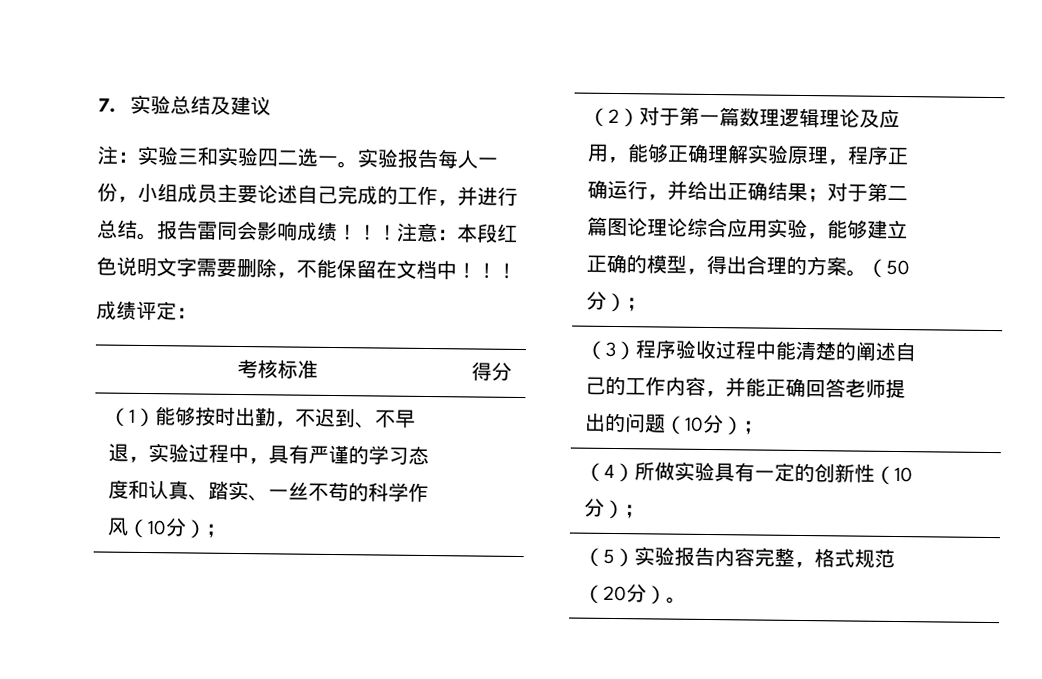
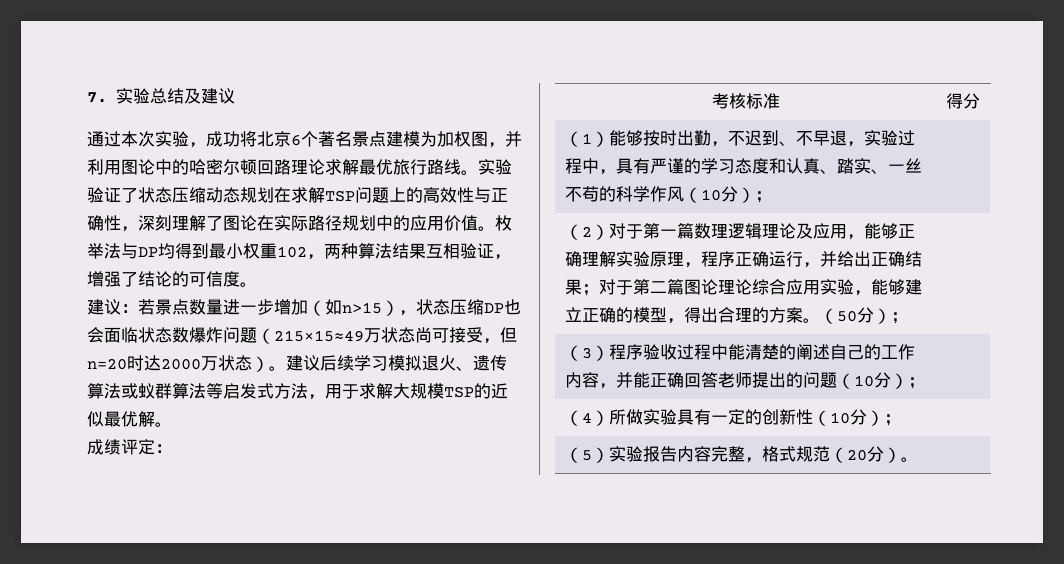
[97,145,498,169] [97,182,518,207] [97,219,518,243] [96,256,517,280] 注：实验三和实验四二选一。实验报告每人一份，小组成员主要论述自己完成的工作，并进行总结。报告雷同会影响成绩！！！注意：本段红色说明文字需要删除，不能保留在文档中！！！ -> [87,131,522,148] [87,159,512,175] [87,187,508,203] [87,215,512,232] [87,243,511,260] [87,271,257,287] [87,299,521,316] [87,327,517,344] [87,355,507,372] [87,383,508,400] [87,411,172,427] 通过本次实验，成功将北京6个著名景点建模为加权图，并利用图论中的哈密尔顿回路理论求解最优旅行路线。实验验证了状态压缩动态规划在求解TSP问题上的高效性与正确性，深刻理解了图论在实际路径规划中的应用价值。枚举法与DP均得到最小权重102，两种算法结果互相验证，增强了结论的可信度。 // 建议：若景点数量进一步增加（如n>15），状态压缩DP也会面临状态数爆炸问题（215×15≈49万状态尚可接受，但n=20时达2000万状态）。建议后续学习模拟退火、遗传算法或蚁群算法等启发式方法，用于求解大规模TSP的近似最优解。

